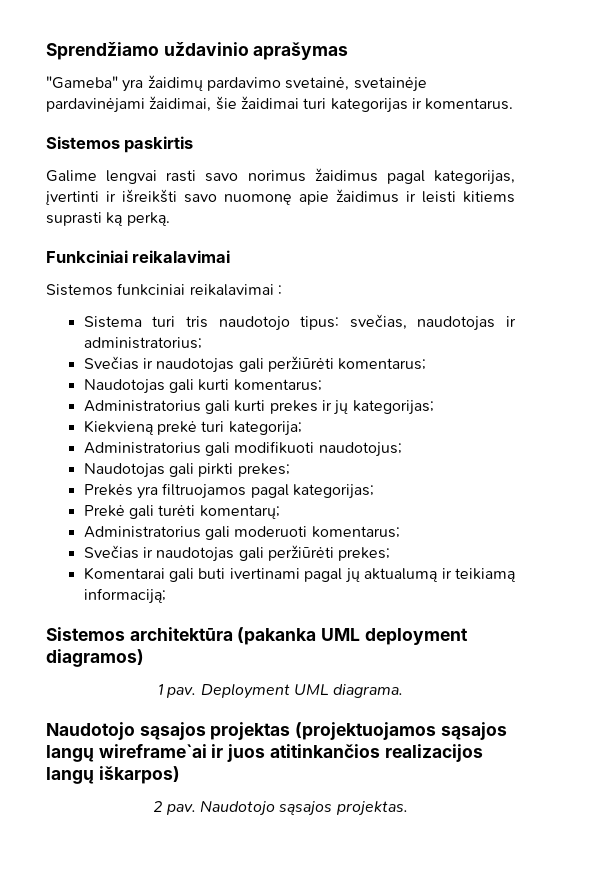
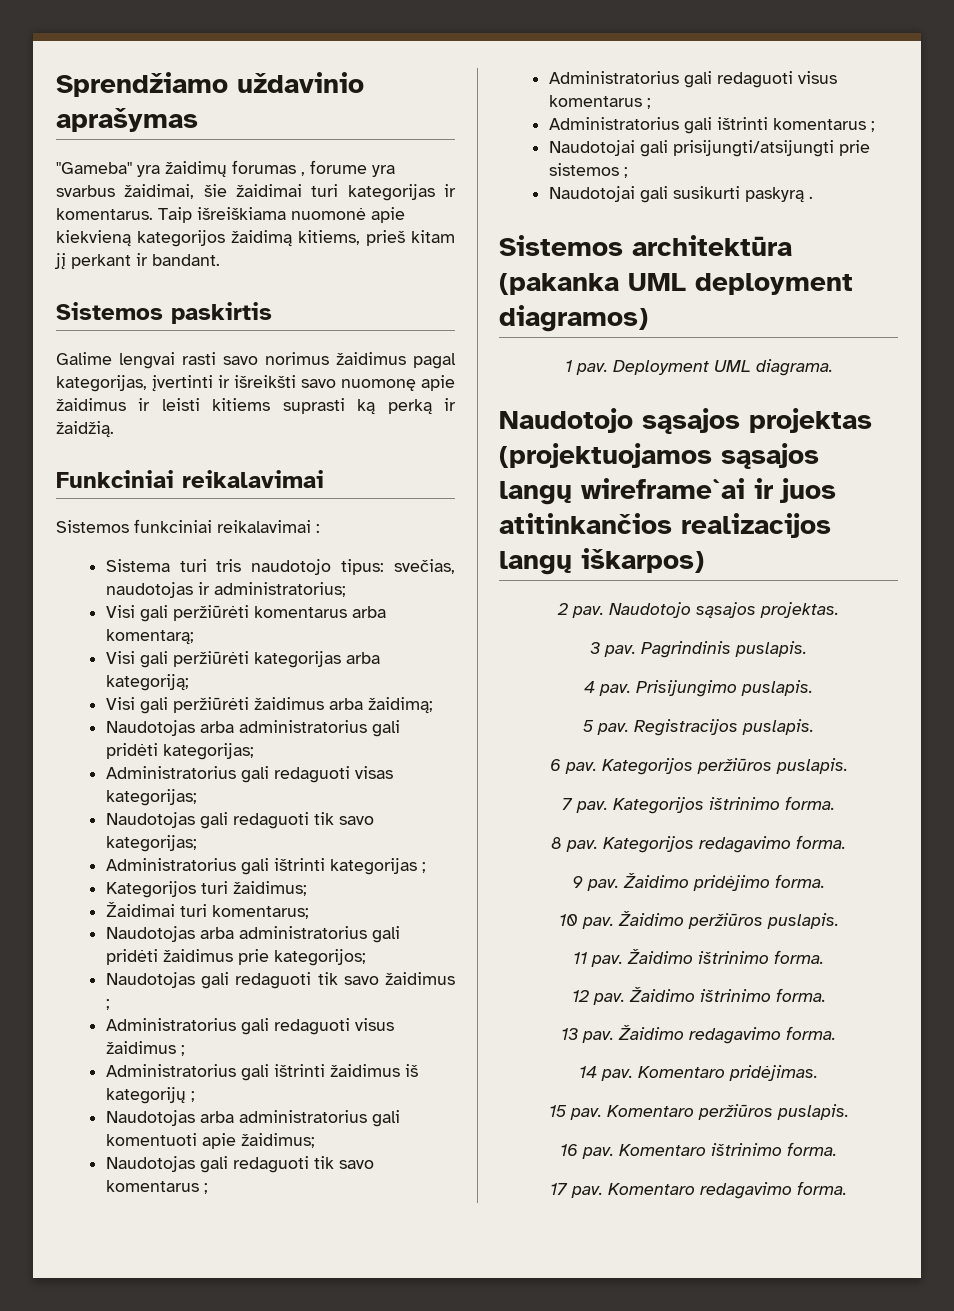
[206,77,427,92] [46,98,145,113] pardavimo svetainė, svetainėje pardavinėjami -> [232,160,395,177] [56,185,115,197] forumas , forume yra svarbus
(514, 104) none -> [158,207,405,223] [56,230,455,247] [54,253,220,270] Taip išreiškiama nuomonė apie kiekvieną kategorijos žaidimą kitiems, prieš kitam jį perkant ir bandant.
[126,212,170,226] perką. -> [387,398,456,415] [56,421,114,438] perką ir žaidžią.
[83,356,427,373] [83,379,322,394] [83,400,434,415] [83,420,302,436] [83,441,402,457] [83,463,290,478] [83,483,374,499] [83,505,280,519] [83,526,400,540] [83,545,391,562] [83,567,517,583] [83,588,166,604] Svečias ir naudotojas gali peržiūrėti komentarus; // Naudotojas gali kurti komentarus; // Administratorius gali kurti prekes ir jų kategorijas; // Kiekvieną prekė turi kategorija; // Administratorius gali modifikuoti naudotojus; // Naudotojas gali pirkti prekes; // Prekės yra filtruojamos pagal kategorijas; // Prekė gali turėti komentarų; // Administratorius gali moderuoti komentarus; // Svečias ir naudotojas gali peržiūrėti prekes; // Komentarai gali buti ivertinami pagal jų aktualumą ir teikiamą informaciją; -> [105,605,386,622] [105,629,194,645] [105,651,380,668] [105,674,189,691] [105,697,433,714] [105,720,400,737] [105,743,254,760] [105,766,393,783] [105,789,197,806] [105,812,374,829] [105,835,197,852] [105,858,426,875] [105,881,307,898] [105,902,309,919] [105,926,400,943] [105,949,366,966] [105,972,455,989] [105,999,110,1010] [105,1018,394,1035] [105,1041,185,1056] [105,1064,418,1081] [105,1087,195,1104] [105,1110,400,1127] [105,1133,315,1149] [105,1156,374,1173] [105,1180,208,1194] [548,71,837,88] [548,95,651,109] [548,117,875,134] [548,140,870,157] [548,163,628,178] [548,186,813,203] Visi gali peržiūrėti komentarus arba komentarą; // Visi gali peržiūrėti kategorijas arba kategoriją; // Visi gali peržiūrėti žaidimus arba žaidimą; // Naudotojas arba administratorius gali pridėti kategorijas; // Administratorius gali redaguoti visas kategorijas; // Naudotojas gali redaguoti tik savo kategorijas; // Administratorius gali ištrinti kategorijas ; // Kategorijos turi žaidimus; // Žaidimai turi komentarus; // Naudotojas arba administratorius gali pridėti žaidimus prie kategorijos; // Naudotojas gali redaguoti tik savo žaidimus ; // Administratorius gali redaguoti visus žaidimus ; // Administratorius gali ištrinti žaidimus iš kategorijų ; // Naudotojas arba administratorius gali komentuoti apie žaidimus; // Naudotojas gali redaguoti tik savo komentarus ; // Administratorius gali redaguoti visus komentarus ; // Administratorius gali ištrinti komentarus ; // Naudotojai gali prisijungti/atsijungti prie sistemos ; // Naudotojai gali susikurti paskyrą .
(408, 808) none -> [590,641,807,658] [584,680,813,697] [583,719,814,736] [549,758,848,775] [562,796,835,814] [551,835,846,853] [572,873,825,891] [558,911,839,929] [573,949,824,967] [571,987,826,1005] [561,1025,836,1044] [579,1065,818,1081] [548,1104,849,1120] [560,1142,837,1159] [550,1181,847,1199] // 3 pav. Pagrindinis puslapis. // 4 pav. Prisijungimo puslapis. // 5 pav. Registracijos puslapis. // 6 pav. Kategorijos peržiūros puslapis. // 7 pav. Kategorijos ištrinimo forma. // 8 pav. Kategorijos redagavimo forma. // 9 pav. Žaidimo pridėjimo forma. // 10 pav. Žaidimo peržiūros puslapis. // 11 pav. Žaidimo ištrinimo forma. // 12 pav. Žaidimo ištrinimo forma. // 13 pav. Žaidimo redagavimo forma. // 14 pav. Komentaro pridėjimas. // 15 pav. Komentaro peržiūros puslapis. // 16 pav. Komentaro ištrinimo forma. // 17 pav. Komentaro redagavimo forma.

